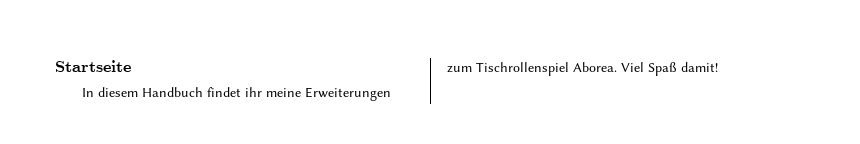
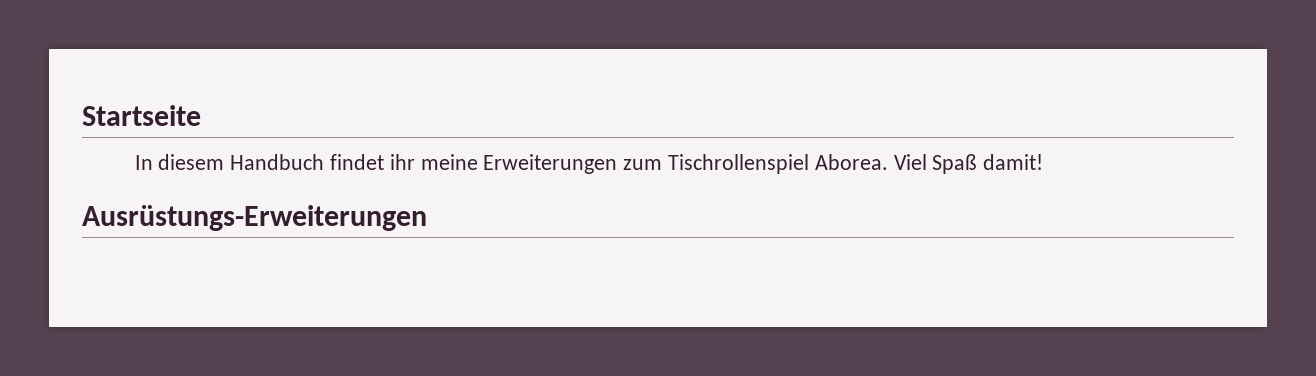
(718, 67) none -> [82,205,427,231] // Ausrüstungs-Erweiterungen

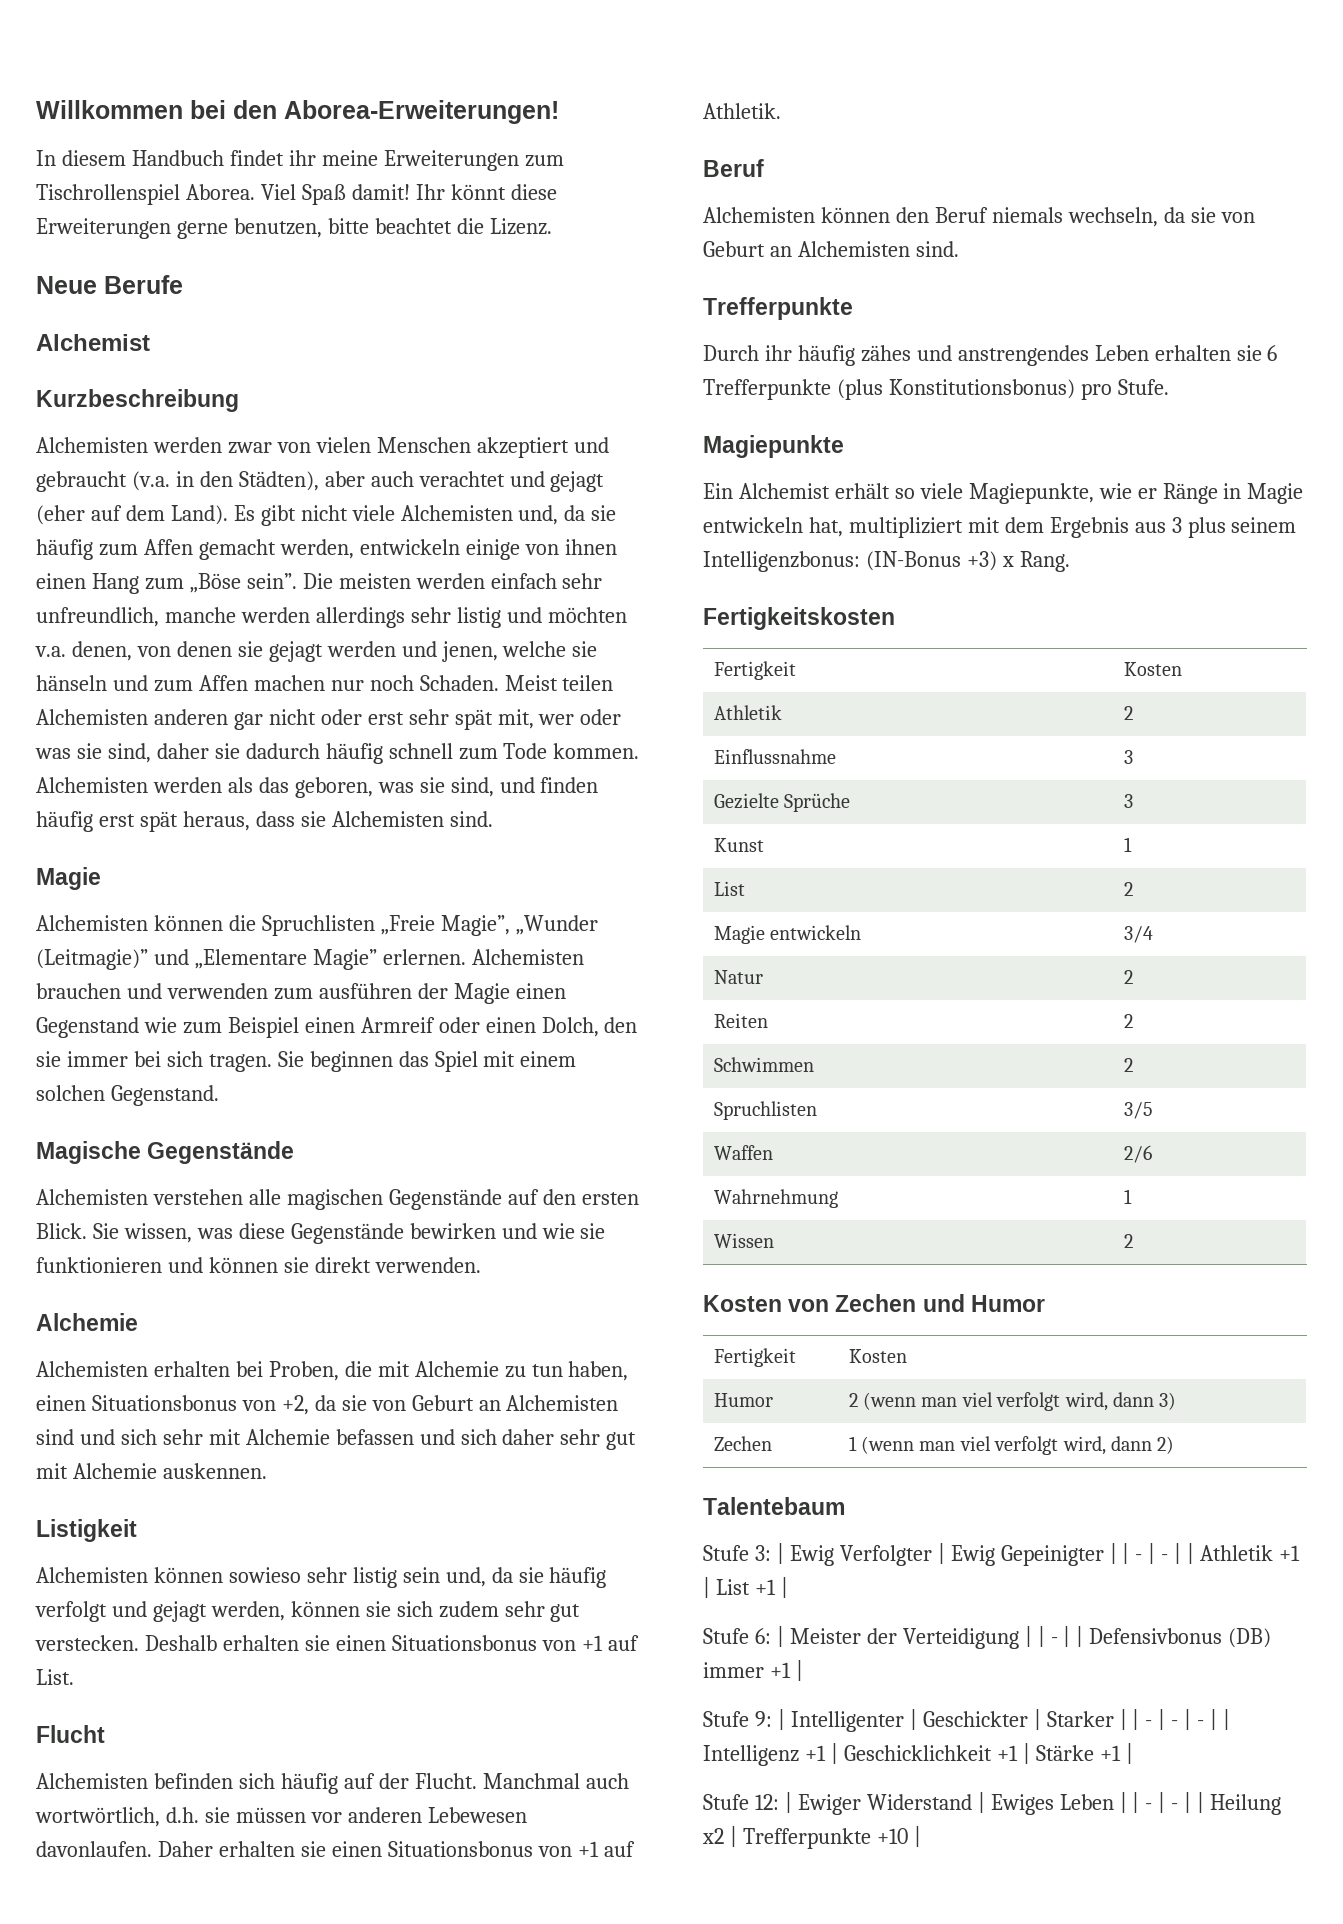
[82,105,201,126] Startseite -> [36,100,559,124] Willkommen bei den Aborea-Erweiterungen!
[82,205,427,231] // Ausrüstungs-Erweiterungen -> [415,184,557,200] [36,218,552,239] [36,275,183,294] [36,334,150,351] [36,389,239,412] [36,437,609,458] [36,471,605,492] [36,505,617,526] [36,539,617,560] [36,573,603,594] [36,607,627,628] [35,641,598,662] [36,675,614,692] [36,709,622,730] [35,743,640,764] [36,777,599,798] [36,811,493,832] [36,867,101,890] [36,915,598,936] [36,949,584,970] [36,983,566,1004] [36,1017,638,1038] [36,1051,577,1072] [36,1085,219,1106] [36,1141,295,1164] [36,1189,639,1210] [36,1223,606,1244] [36,1257,481,1273] [36,1313,138,1331] [36,1361,629,1381] [36,1395,619,1415] [36,1429,637,1450] [36,1463,267,1479] [36,1519,137,1542] [36,1567,607,1588] [35,1601,581,1622] [35,1635,639,1651] [36,1669,74,1685] [36,1725,105,1743] [36,1773,629,1794] [35,1807,527,1827] [36,1841,635,1857] [703,103,781,119] [703,159,764,177] [703,207,1255,227] [703,241,959,257] [703,297,853,320] [703,345,1278,366] [703,379,1169,400] [703,435,844,458] [703,483,1304,504] [703,517,1297,538] [703,551,1070,572] [703,607,895,630] [713,661,796,680] [1123,662,1182,676] [713,705,782,720] [1123,706,1133,720] [713,749,836,764] [1123,750,1133,764] [713,793,851,812] [1123,794,1133,808] [713,838,764,852] [1123,837,1132,852] [713,881,745,896] [1123,882,1133,896] [713,925,862,944] [1123,926,1153,943] [713,970,763,984] [1123,970,1133,984] [713,1013,768,1028] [1123,1014,1133,1028] [713,1057,814,1072] [1123,1058,1133,1072] [713,1101,817,1120] [1123,1102,1153,1119] [713,1145,773,1160] [1123,1145,1152,1163] [713,1189,838,1208] [1123,1189,1132,1204] [713,1233,774,1248] [1123,1234,1133,1248] [703,1294,1045,1312] [713,1348,796,1367] [848,1349,907,1363] [713,1393,773,1407] [848,1392,1177,1411] [713,1436,772,1451] [848,1436,1175,1455] [703,1497,845,1515] [703,1543,1301,1566] [703,1577,788,1598] [703,1626,1272,1649] [703,1660,803,1681] [703,1709,1231,1732] [703,1743,1133,1766] [703,1792,1282,1815] [702,1826,921,1849] Ihr könnt diese Erweiterungen gerne benutzen, bitte beachtet die Lizenz. // Neue Berufe // Alchemist // Kurzbeschreibung // Alchemisten werden zwar von vielen Menschen akzeptiert und gebraucht (v.a. in den Städten), aber auch verachtet und gejagt (eher auf dem Land). Es gibt nicht viele Alchemisten und, da sie häufig zum Affen gemacht werden, entwickeln einige von ihnen einen Hang zum „Böse sein”. Die meisten werden einfach sehr unfreundlich, manche werden allerdings sehr listig und möchten v.a. denen, von denen sie gejagt werden und jenen, welche sie hänseln und zum Affen machen nur noch Schaden. Meist teilen Alchemisten anderen gar nicht oder erst sehr spät mit, wer oder was sie sind, daher sie dadurch häufig schnell zum Tode kommen. Alchemisten werden als das geboren, was sie sind, und finden häufig erst spät heraus, dass sie Alchemisten sind. // Magie // Alchemisten können die Spruchlisten „Freie Magie”, „Wunder (Leitmagie)” und „Elementare Magie” erlernen. Alchemisten brauchen und verwenden zum ausführen der Magie einen Gegenstand wie zum Beispiel einen Armreif oder einen Dolch, den sie immer bei sich tragen. Sie beginnen das Spiel mit einem solchen Gegenstand. // Magische Gegenstände // Alchemisten verstehen alle magischen Gegenstände auf den ersten Blick. Sie wissen, was diese Gegenstände bewirken und wie sie funktionieren und können sie direkt verwenden. // Alchemie // Alchemisten erhalten bei Proben, die mit Alchemie zu tun haben, einen Situationsbonus von +2, da sie von Geburt an Alchemisten sind und sich sehr mit Alchemie befassen und sich daher sehr gut mit Alchemie auskennen. // Listigkeit // Alchemisten können sowieso sehr listig sein und, da sie häufig verfolgt und gejagt werden, können sie sich zudem sehr gut verstecken. Deshalb erhalten sie einen Situationsbonus von +1 auf List. // Flucht // Alchemisten befinden sich häufig auf der Flucht. Manchmal auch wortwörtlich, d.h. sie müssen vor anderen Lebewesen davonlaufen. Daher erhalten sie einen Situationsbonus von +1 auf Athletik. // Beruf // Alchemisten können den Beruf niemals wechseln, da sie von Geburt an Alchemisten sind. // Trefferpunkte // Durch ihr häufig zähes und anstrengendes Leben erhalten sie 6 Trefferpunkte (plus Konstitutionsbonus) pro Stufe. // Magiepunkte // Ein Alchemist erhält so viele Magiepunkte, wie er Ränge in Magie entwickeln hat, multipliziert mit dem Ergebnis aus 3 plus seinem Intelligenzbonus: (IN-Bonus +3) x Rang. // Fertigkeitskosten // Fertigkeit | Kosten // Athletik | 2 // Einflussnahme | 3 // Gezielte Sprüche | 3 // Kunst | 1 // List | 2 // Magie entwickeln | 3/4 // Natur | 2 // Reiten | 2 // Schwimmen | 2 // Spruchlisten | 3/5 // Waffen | 2/6 // Wahrnehmung | 1 // Wissen | 2 // Kosten von Zechen und Humor // Fertigkeit | Kosten // Humor | 2 (wenn man viel verfolgt wird, dann 3) // Zechen | 1 (wenn man viel verfolgt wird, dann 2) // Talentebaum // Stufe 3: | Ewig Verfolgter | Ewig Gepeinigter | | - | - | | Athletik +1 | List +1 | // Stufe 6: | Meister der Verteidigung | | - | | Defensivbonus (DB) immer +1 | // Stufe 9: | Intelligenter | Geschickter | Starker | | - | - | - | | Intelligenz +1 | Geschicklichkeit +1 | Stärke +1 | // Stufe 12: | Ewiger Widerstand | Ewiges Leben | | - | - | | Heilung x2 | Trefferpunkte +10 |

